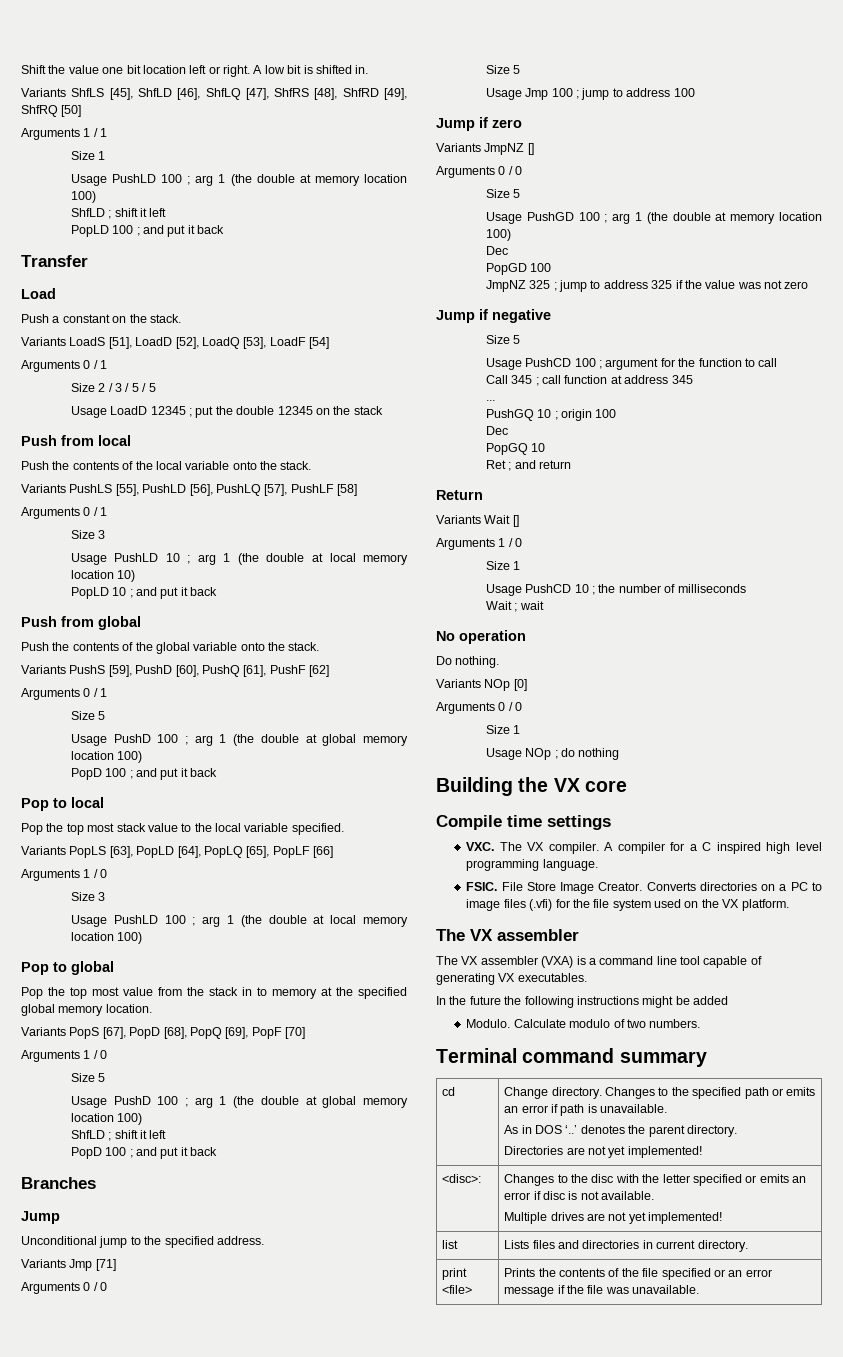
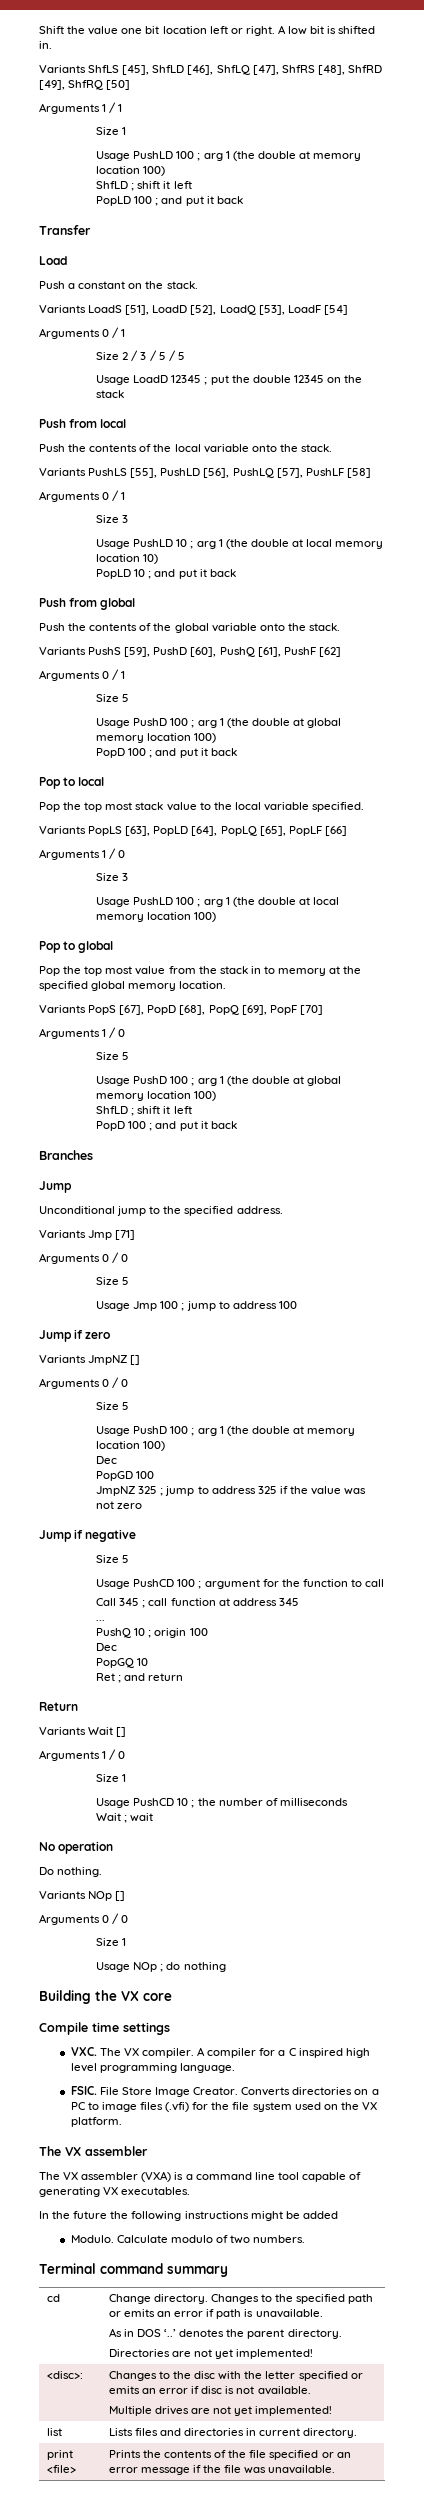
[526,212,574,221] PushGD -> [133,1426,168,1434] PushD
[485,409,534,421] PushGQ -> [96,1628,133,1638] PushQ
[513,679,527,691] [0] -> [115,1891,126,1901] []

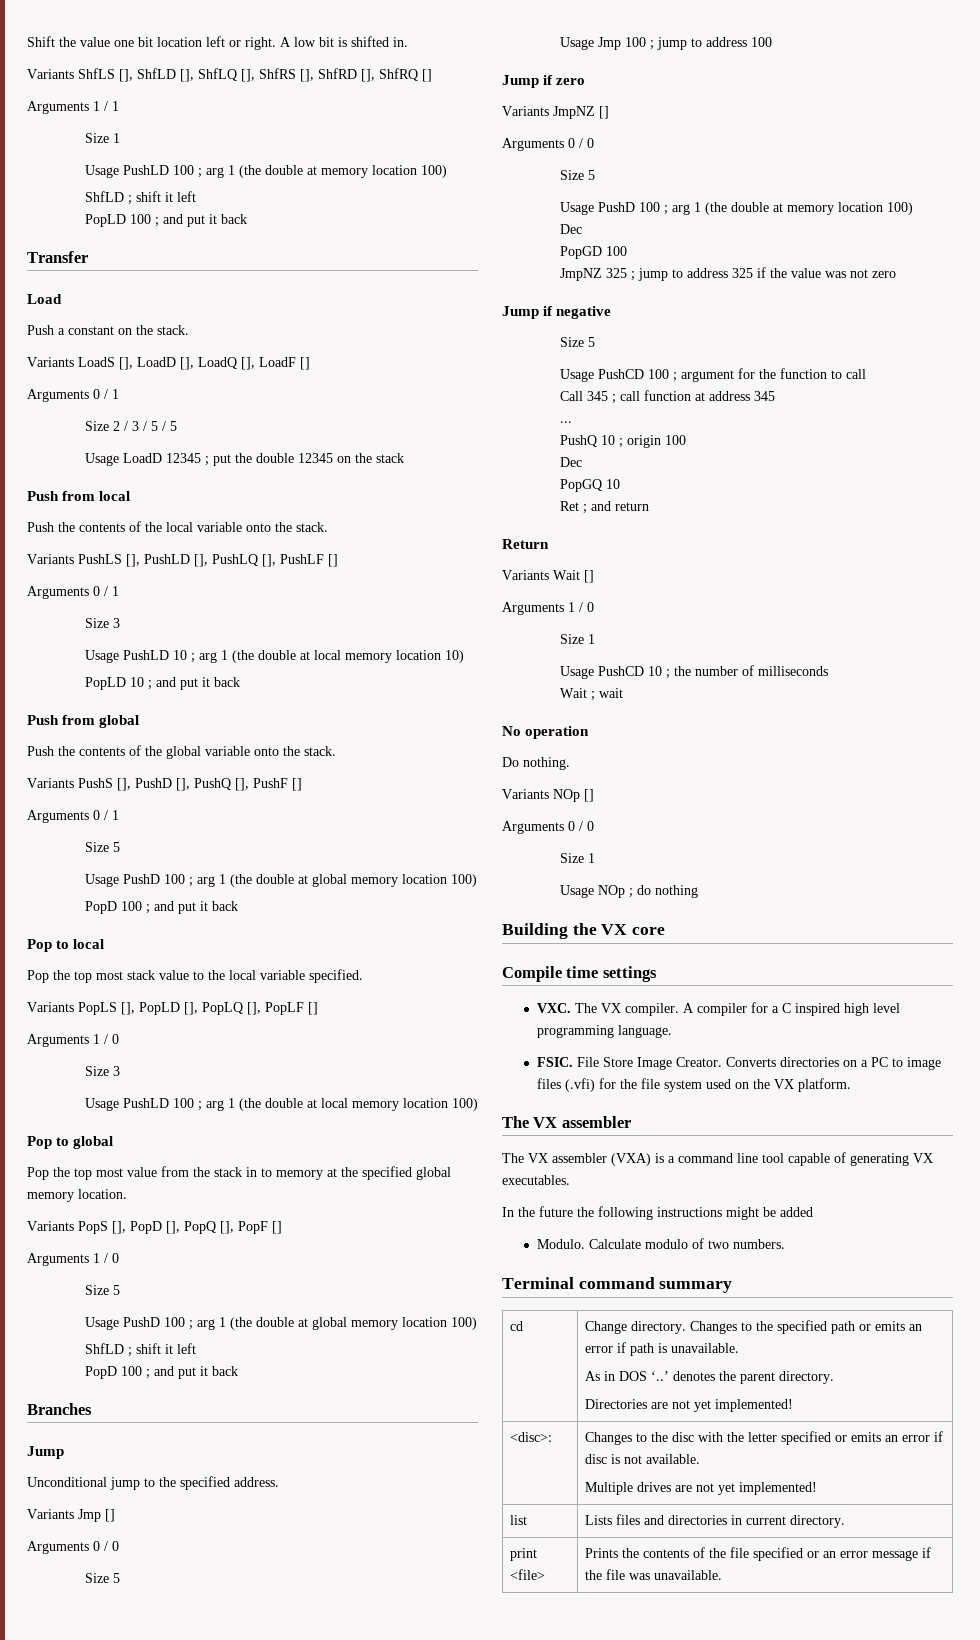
[122,65,382,75] [39,80,131,90] [45], ShfLD [46], ShfLQ [47], ShfRS [48], ShfRD [49], ShfRQ [50] -> [119,68,432,82] [], ShfLD [], ShfLQ [], ShfRS [], ShfRD [], ShfRQ []
[125,305,348,315] [51], LoadD [52], LoadQ [53], LoadF [54] -> [119,357,310,370] [], LoadD [], LoadQ [], LoadF []
[130,468,371,478] [55], PushLD [56], PushLQ [57], PushLF [58] -> [126,554,338,567] [], PushLD [], PushLQ [], PushLF []
[124,647,341,657] [59], PushD [60], PushQ [61], PushF [62] -> [117,778,302,791] [], PushD [], PushQ [], PushF []
[125,826,347,836] [63], PopLD [64], PopLQ [65], PopLF [66] -> [121,1002,318,1015] [], PopLD [], PopLQ [], PopLF []
[119,1005,323,1015] [67], PopD [68], PopQ [69], PopF [70] -> [112,1221,282,1234] [], PopD [], PopQ [], PopF []
[115,1230,136,1240] [71] -> [105,1509,115,1522] []

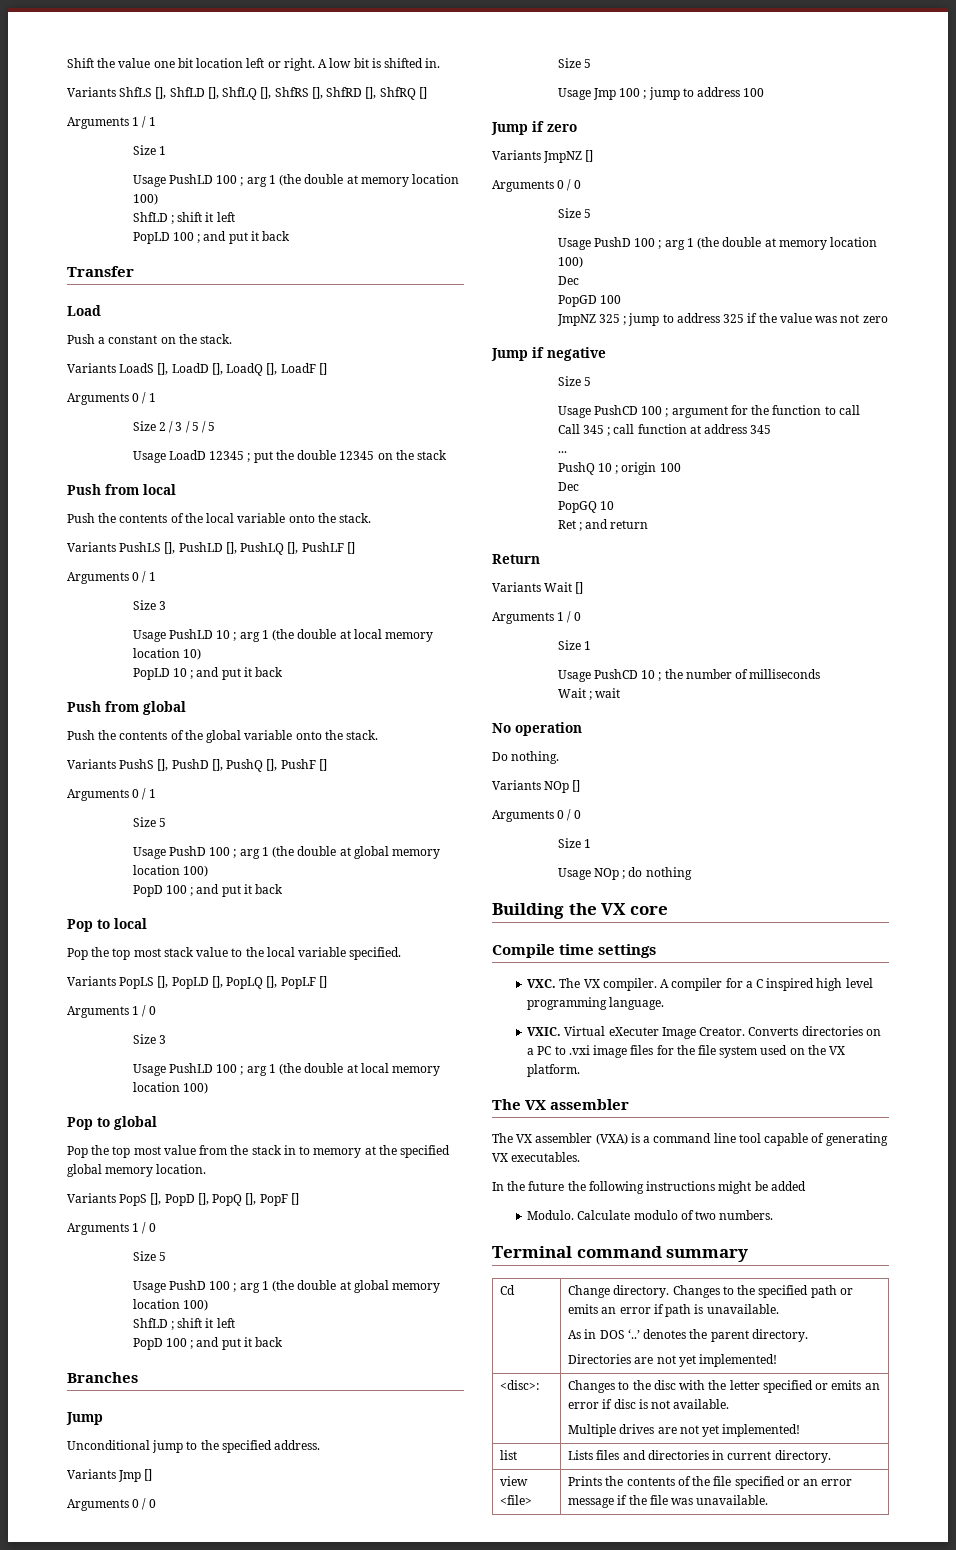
[536,1057,633,1067] FSIC. File Store -> [527,1026,659,1036] VXIC. Virtual eXecuter
(903, 1062) none -> [568,1045,590,1055] .vxi
[564,1078,595,1092] (.vfi) -> (654, 1050) none
[510,1321,524,1331] cd -> [500,1285,516,1295] Cd
[510,1548,538,1561] print -> [500,1476,529,1486] view

